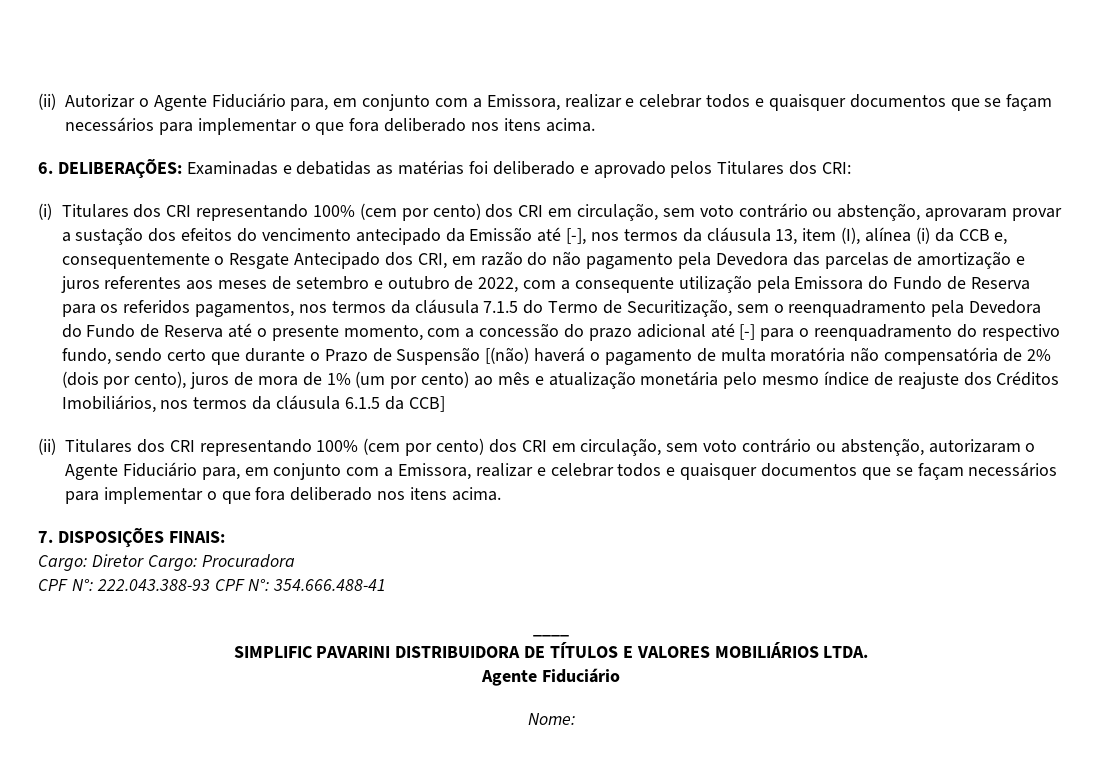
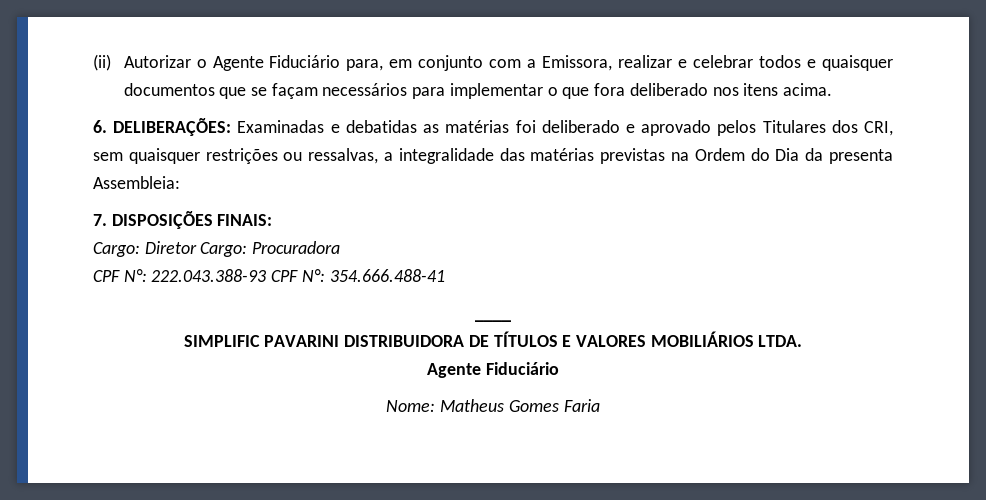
[822,162,852,174] [38,203,1063,221] [61,227,1008,245] [61,251,1026,269] [60,275,1030,293] [61,299,1042,317] [61,323,1060,341] [61,347,1051,365] [61,371,1060,389] [61,395,445,413] [38,438,1036,456] [65,462,1058,480] [65,487,501,504] CRI: // (i) Titulares dos CRI representando 100% (cem por cento) dos CRI em circulação, sem voto contrário ou abstenção, aprovaram provar a sustação dos efeitos do vencimento antecipado da Emissão até [-], nos termos da cláusula 13, item (I), alínea (i) da CCB e, consequentemente o Resgate Antecipado dos CRI, em razão do não pagamento pela Devedora das parcelas de amortização e juros referentes aos meses de setembro e outubro de 2022, com a consequente utilização pela Emissora do Fundo de Reserva para os referidos pagamentos, nos termos da cláusula 7.1.5 do Termo de Securitização, sem o reenquadramento pela Devedora do Fundo de Reserva até o presente momento, com a concessão do prazo adicional até [-] para o reenquadramento do respectivo fundo, sendo certo que durante o Prazo de Suspensão [(não) haverá o pagamento de multa moratória não compensatória de 2% (dois por cento), juros de mora de 1% (um por cento) ao mês e atualização monetária pelo mesmo índice de reajuste dos Créditos Imobiliários, nos termos da cláusula 6.1.5 da CCB] // (ii) Titulares dos CRI representando 100% (cem por cento) dos CRI em circulação, sem voto contrário ou abstenção, autorizaram o Agente Fiduciário para, em conjunto com a Emissora, realizar e celebrar todos e quaisquer documentos que se façam necessários para implementar o que fora deliberado nos itens acima. -> [863,121,893,136] [93,148,893,164] [93,176,180,189] CRI, sem quaisquer restrições ou ressalvas, a integralidade das matérias previstas na Ordem do Dia da presenta Assembleia:
(575, 719) none -> [440,399,600,412] Matheus Gomes Faria

